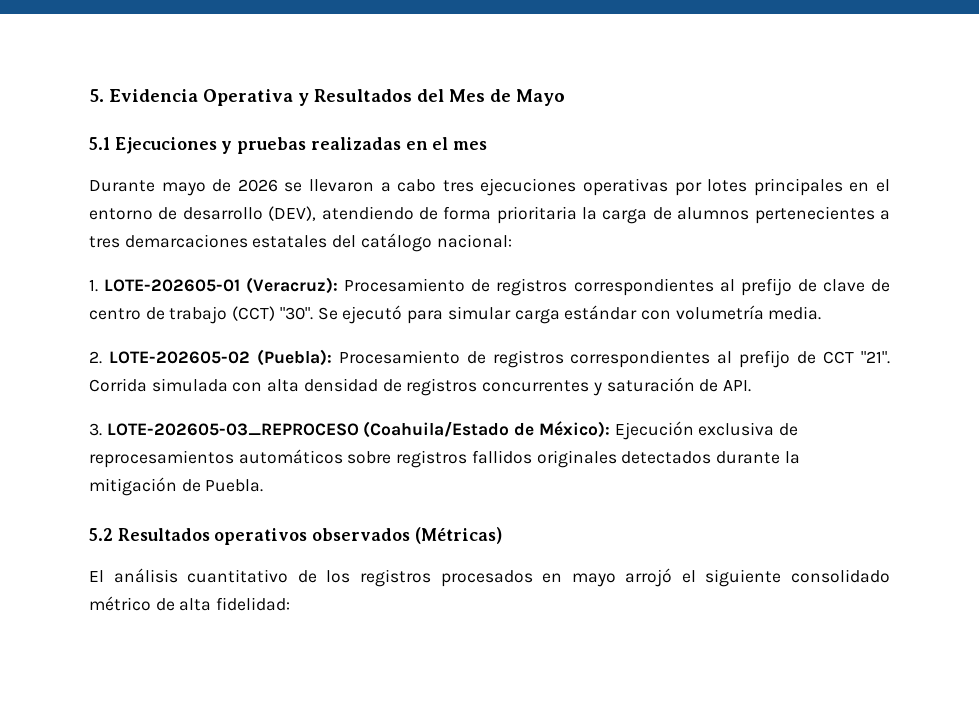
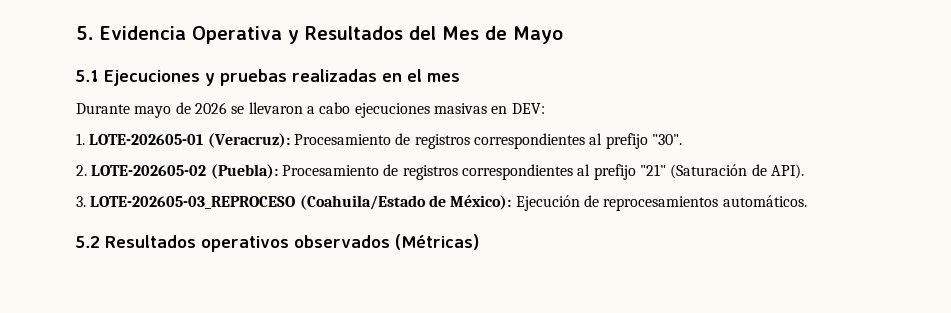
[442,178,891,196] [89,206,890,224] [89,233,512,252] tres ejecuciones operativas por lotes principales en el entorno de desarrollo (DEV), atendiendo de forma prioritaria la carga de alumnos pertenecientes a tres demarcaciones estatales del catálogo nacional: -> [354,103,545,118] ejecuciones masivas en DEV:
[797,279,891,292] [89,305,822,324] de clave de centro de trabajo (CCT) "30". Se ejecutó para simular carga estándar con volumetría media. -> [651,134,682,145] "30".
[797,351,890,364] [89,377,751,396] de CCT "21". Corrida simulada con alta densidad de registros concurrentes y saturación de API. -> [639,164,804,179] "21" (Saturación de API).
[698,422,775,436] exclusiva -> (580, 203) none
[238,449,800,468] [89,477,264,496] automáticos sobre registros fallidos originales detectados durante la mitigación de Puebla. -> [722,195,807,207] automáticos.
[89,568,891,587] [89,596,291,611] // El análisis cuantitativo de los registros procesados en mayo arrojó el siguiente consolidado métrico de alta fidelidad: -> (479, 242) none

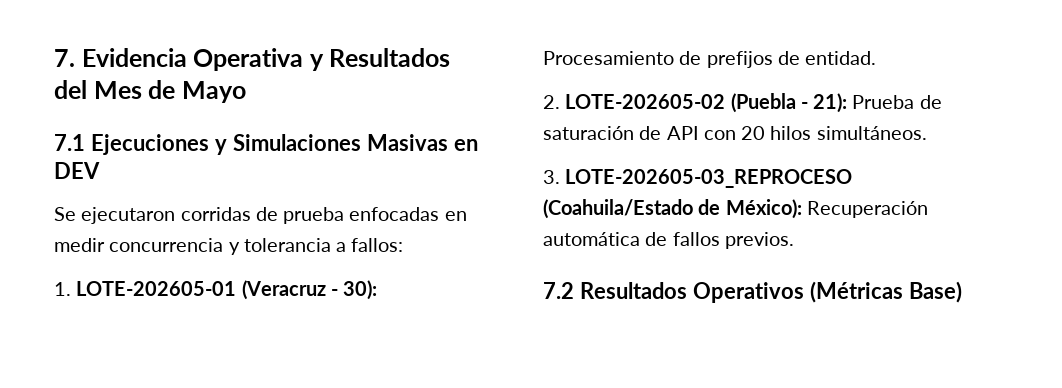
[76,26,94,40] 5. -> [54,49,75,67] 7.
[76,70,99,82] 5.1 -> [54,134,85,151] 7.1
[220,69,460,86] [76,102,545,118] [76,133,682,149] [76,164,804,180] pruebas realizadas en el mes // Durante mayo de 2026 se llevaron a cabo ejecuciones masivas en DEV: // 1. LOTE-202605-01 (Veracruz): Procesamiento de registros correspondientes al prefijo "30". // 2. LOTE-202605-02 (Puebla): Procesamiento de registros correspondientes al prefijo "21" (Saturación de API). -> [232,134,478,151] [54,162,100,179] [54,207,467,224] [54,238,404,255] [54,280,378,300] [543,51,877,68] [543,93,942,113] [543,126,927,140] Simulaciones Masivas en DEV // Se ejecutaron corridas de prueba enfocadas en medir concurrencia y tolerancia a fallos: // 1. LOTE-202605-01 (Veracruz - 30): Procesamiento de prefijos de entidad. // 2. LOTE-202605-02 (Puebla - 21): Prueba de saturación de API con 20 hilos simultáneos.
[515,195,807,211] [76,234,479,252] Ejecución de reprocesamientos automáticos. // 5.2 Resultados operativos observados (Métricas) -> [806,201,928,218] [543,232,794,249] [543,281,962,303] Recuperación automática de fallos previos. // 7.2 Resultados Operativos (Métricas Base)

